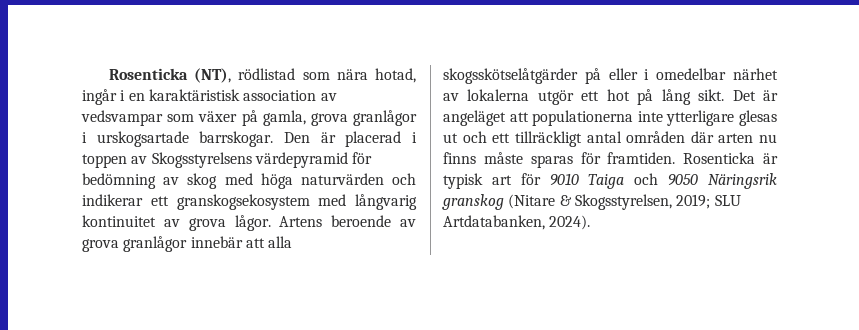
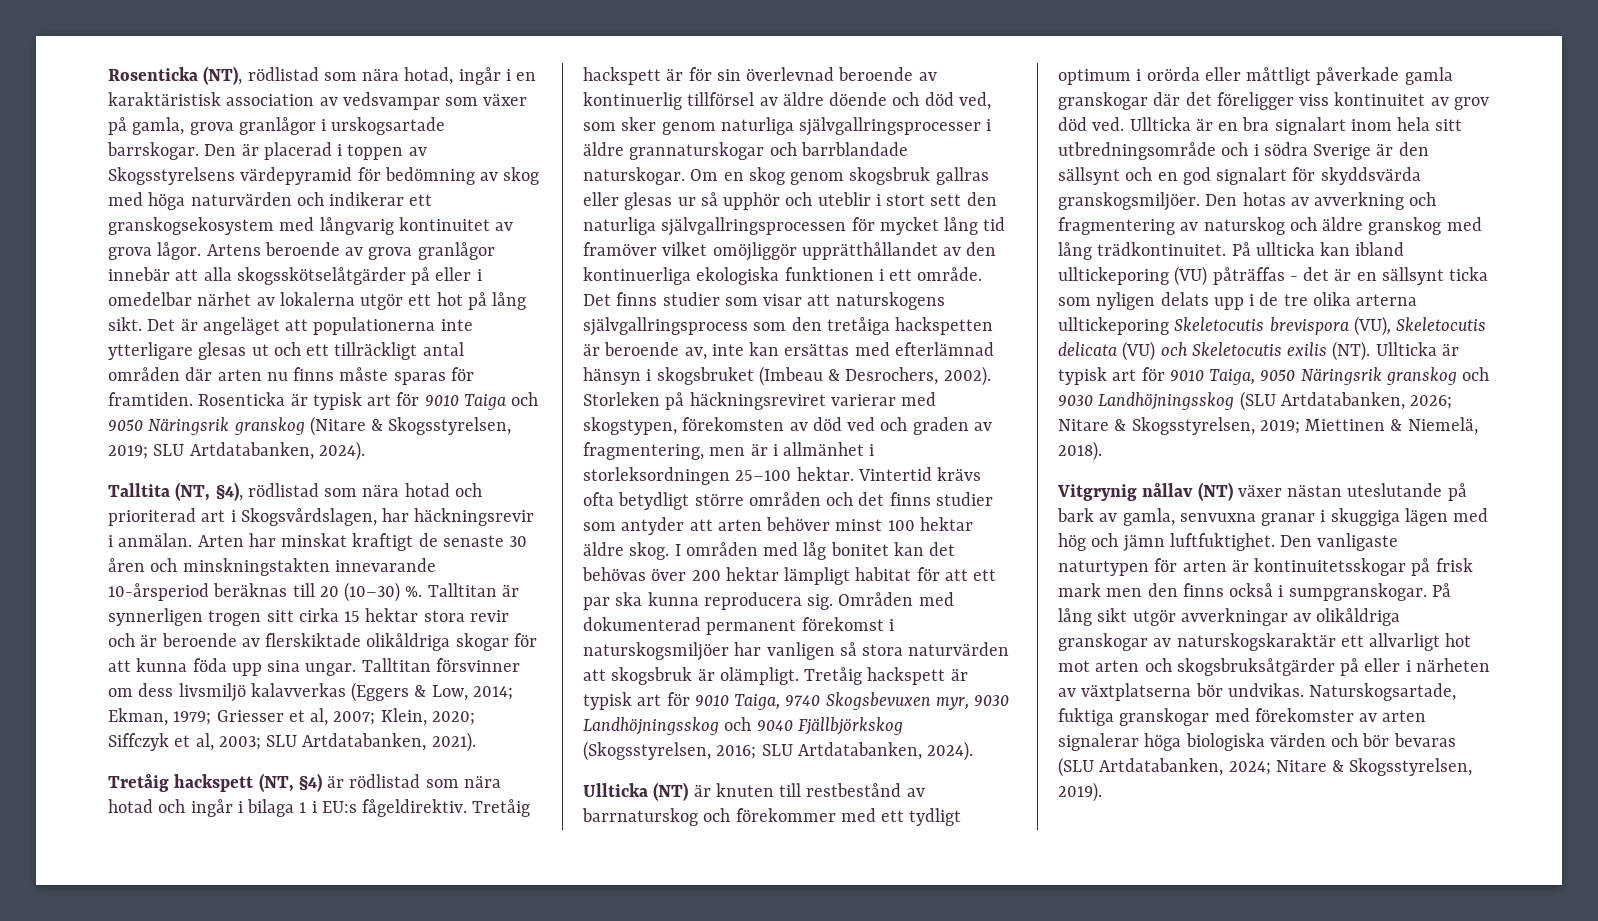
(591, 222) none -> [108,482,482,501] [108,508,535,526] [108,533,528,551] [108,558,436,576] [108,582,519,602] [108,608,509,626] [108,633,537,651] [108,658,520,676] [108,682,513,702] [108,708,475,726] [108,732,476,752] [108,773,501,792] [108,799,531,817] [583,67,937,85] [583,92,991,110] [583,117,992,136] [583,142,908,160] [583,167,989,185] [583,192,997,210] [583,217,1006,236] [583,242,997,261] [583,267,983,285] [583,292,945,310] [583,317,994,336] [583,342,994,360] [583,366,991,386] [583,392,937,410] [583,417,992,435] [583,442,875,460] [583,467,982,485] [583,492,993,510] [583,517,973,535] [583,542,956,560] [582,567,997,585] [583,592,954,610] [583,617,894,635] [583,642,1010,661] [583,667,968,685] [583,692,1010,710] [583,717,903,735] [583,741,974,761] [583,782,925,801] [582,808,962,826] [1058,67,1453,85] [1058,92,1489,110] [1058,117,1463,135] [1058,142,1429,160] [1058,167,1421,185] [1058,192,1437,211] [1058,217,1482,235] [1058,242,1405,260] [1058,266,1489,286] [1058,292,1418,310] [1058,316,1487,336] [1058,341,1459,361] [1058,367,1490,385] [1058,391,1453,411] [1058,417,1478,435] [1058,441,1102,461] [1057,482,1467,501] [1057,508,1489,526] [1058,533,1399,552] [1058,558,1473,576] [1058,583,1451,601] [1058,608,1401,626] [1058,633,1472,651] [1058,658,1490,676] [1058,683,1457,701] [1058,708,1427,726] [1058,733,1456,751] [1058,757,1473,777] [1058,782,1102,802] // Talltita (NT, §4), rödlistad som nära hotad och prioriterad art i Skogsvårdslagen, har häckningsrevir i anmälan. Arten har minskat kraftigt de senaste 30 åren och minskningstakten innevarande 10-årsperiod beräknas till 20 (10–30) %. Talltitan är synnerligen trogen sitt cirka 15 hektar stora revir och är beroende av flerskiktade olikåldriga skogar för att kunna föda upp sina ungar. Talltitan försvinner om dess livsmiljö kalavverkas (Eggers & Low, 2014; Ekman, 1979; Griesser et al, 2007; Klein, 2020; Siffczyk et al, 2003; SLU Artdatabanken, 2021). // Tretåig hackspett (NT, §4) är rödlistad som nära hotad och ingår i bilaga 1 i EU:s fågeldirektiv. Tretåig hackspett är för sin överlevnad beroende av kontinuerlig tillförsel av äldre döende och död ved, som sker genom naturliga självgallringsprocesser i äldre grannaturskogar och barrblandade naturskogar. Om en skog genom skogsbruk gallras eller glesas ur så upphör och uteblir i stort sett den naturliga självgallringsprocessen för mycket lång tid framöver vilket omöjliggör upprätthållandet av den kontinuerliga ekologiska funktionen i ett område. Det finns studier som visar att naturskogens självgallringsprocess som den tretåiga hackspetten är beroende av, inte kan ersättas med efterlämnad hänsyn i skogsbruket (Imbeau & Desrochers, 2002). Storleken på häckningsreviret varierar med skogstypen, förekomsten av död ved och graden av fragmentering, men är i allmänhet i storleksordningen 25–100 hektar. Vintertid krävs ofta betydligt större områden och det finns studier som antyder att arten behöver minst 100 hektar äldre skog. I områden med låg bonitet kan det behövas över 200 hektar lämpligt habitat för att ett par ska kunna reproducera sig. Områden med dokumenterad permanent förekomst i naturskogsmiljöer har vanligen så stora naturvärden att skogsbruk är olämpligt. Tretåig hackspett är typisk art för 9010 Taiga, 9740 Skogsbevuxen myr, 9030 Landhöjningsskog och 9040 Fjällbjörkskog (Skogsstyrelsen, 2016; SLU Artdatabanken, 2024). // Ullticka (NT) är knuten till restbestånd av barrnaturskog och förekommer med ett tydligt optimum i orörda eller måttligt påverkade gamla granskogar där det föreligger viss kontinuitet av grov död ved. Ullticka är en bra signalart inom hela sitt utbredningsområde och i södra Sverige är den sällsynt och en god signalart för skyddsvärda granskogsmiljöer. Den hotas av avverkning och fragmentering av naturskog och äldre granskog med lång trädkontinuitet. På ullticka kan ibland ulltickeporing (VU) påträffas - det är en sällsynt ticka som nyligen delats upp i de tre olika arterna ulltickeporing Skeletocutis brevispora (VU), Skeletocutis delicata (VU) och Skeletocutis exilis (NT). Ullticka är typisk art för 9010 Taiga, 9050 Näringsrik granskog och 9030 Landhöjningsskog (SLU Artdatabanken, 2026; Nitare & Skogsstyrelsen, 2019; Miettinen & Niemelä, 2018). // Vitgrynig nållav (NT) växer nästan uteslutande på bark av gamla, senvuxna granar i skuggiga lägen med hög och jämn luftfuktighet. Den vanligaste naturtypen för arten är kontinuitetsskogar på frisk mark men den finns också i sumpgranskogar. På lång sikt utgör avverkningar av olikåldriga granskogar av naturskogskaraktär ett allvarligt hot mot arten och skogsbruksåtgärder på eller i närheten av växtplatserna bör undvikas. Naturskogsartade, fuktiga granskogar med förekomster av arten signalerar höga biologiska värden och bör bevaras (SLU Artdatabanken, 2024; Nitare & Skogsstyrelsen, 2019).

